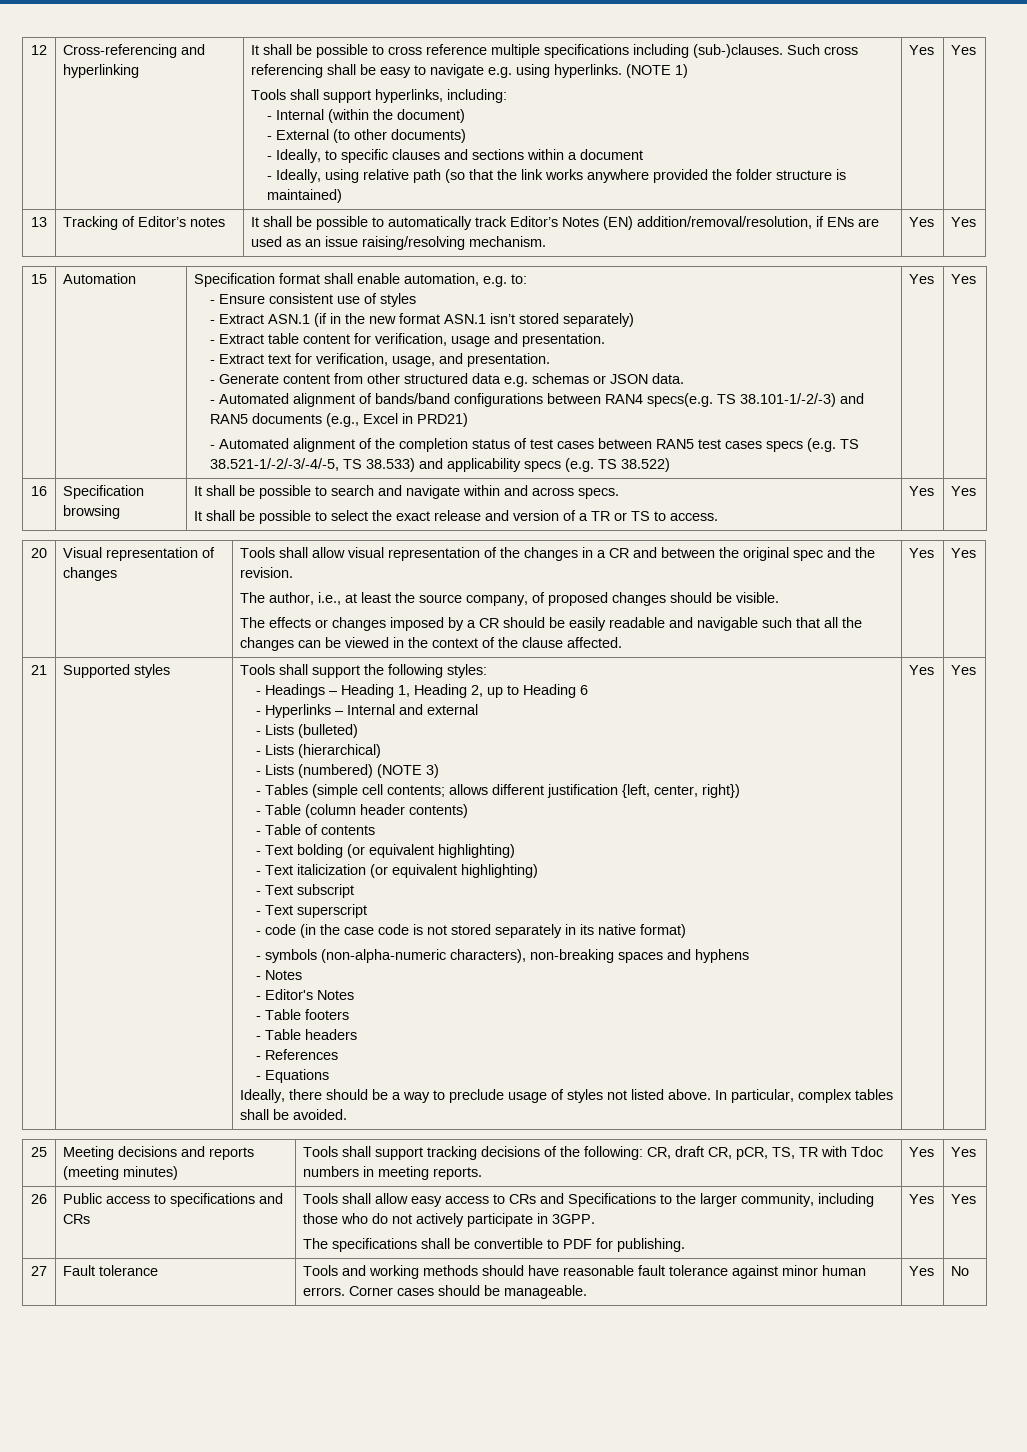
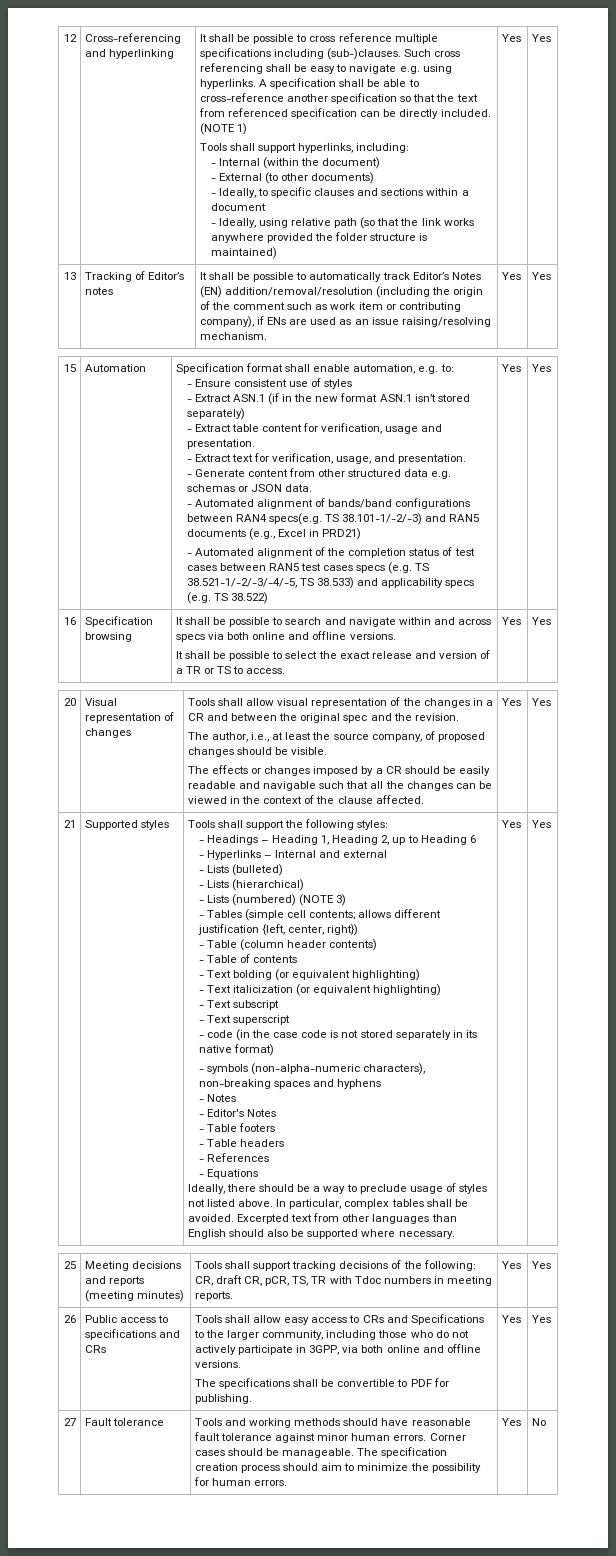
(623, 71) none -> [259,78,419,89] [199,93,478,104] [198,108,491,119] A specification shall be able to cross-reference another specification so that the text from referenced specification can be directly included.
[637,216,813,229] addition/removal/resolution, -> [225,286,484,298] [199,301,461,312] [199,316,254,328] addition/removal/resolution (including the origin of the comment such as work item or contributing company),
[578,488,620,499] specs. -> [175,631,396,642] specs via both online and offline versions.
(348, 1114) none -> [237,1213,457,1224] [187,1229,455,1239] Excerpted text from other languages than English should also be supported where necessary.
[552,1214,596,1224] 3GPP. -> [309,1344,481,1355] [194,1360,241,1368] 3GPP, via both online and offline versions.
(588, 1292) none -> [357,1447,448,1458] [194,1463,481,1473] [193,1477,288,1486] The specification creation process should aim to minimize the possibility for human errors.

